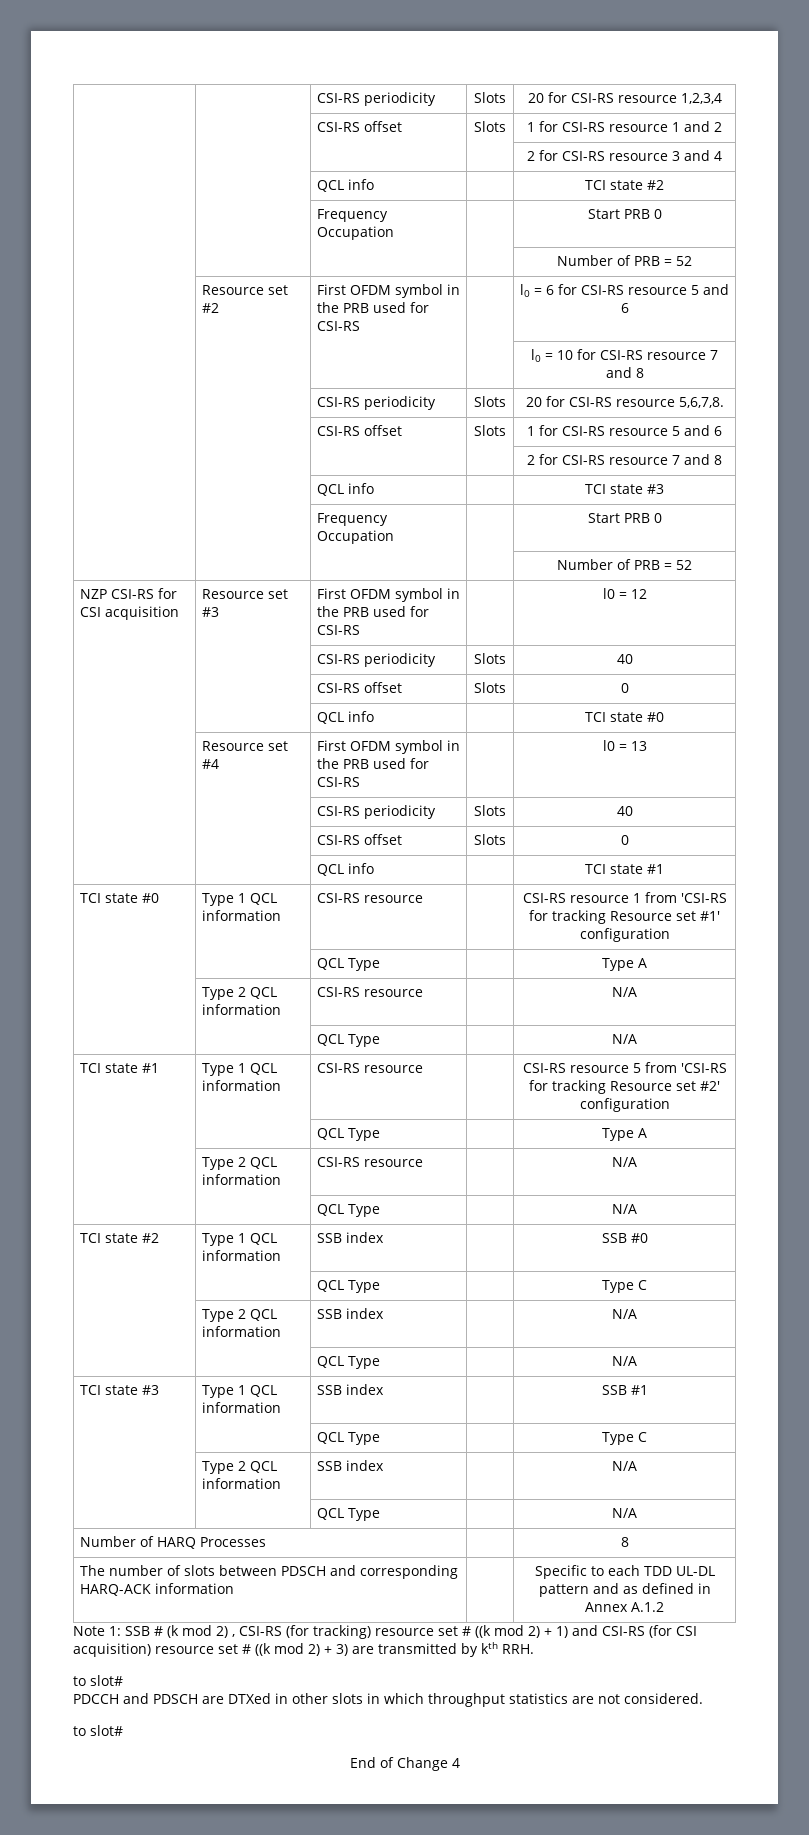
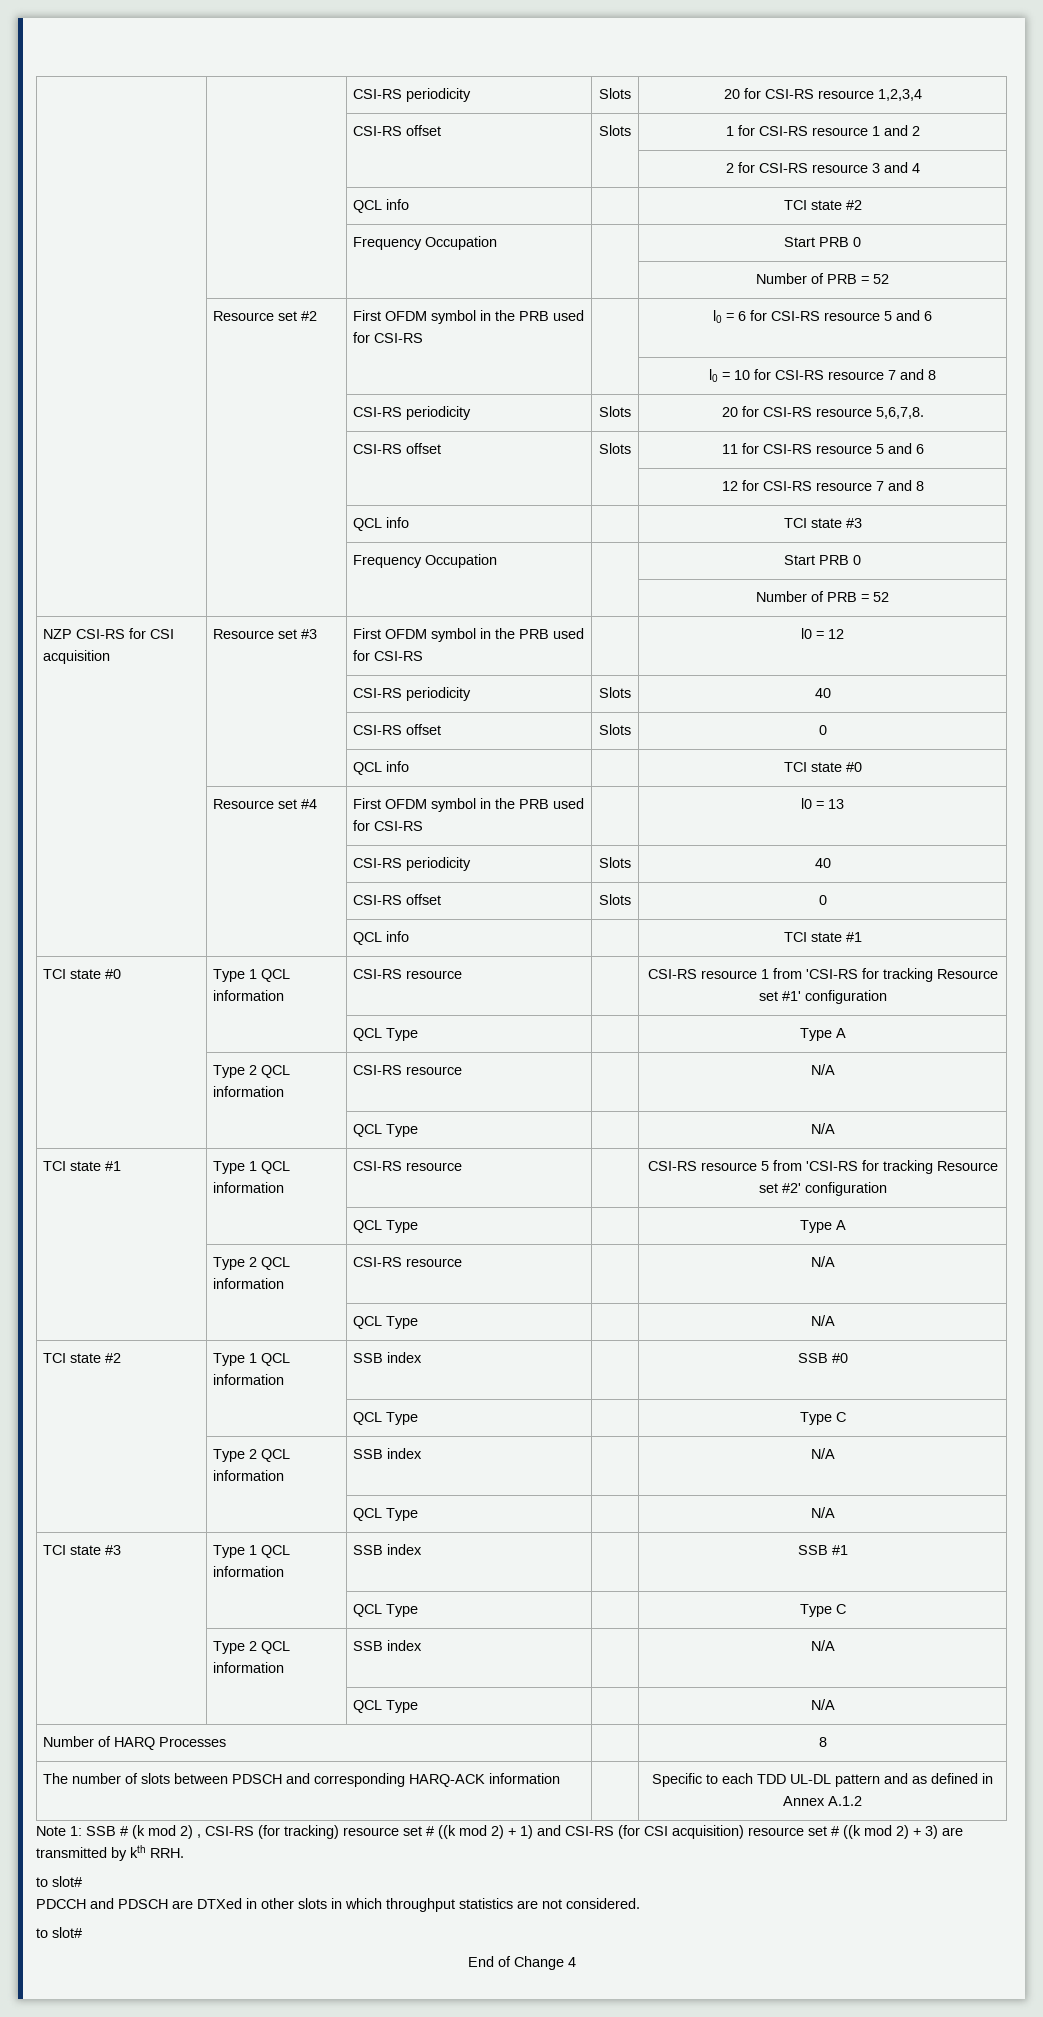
[527,425,722,436] [527,455,535,465] 1 for CSI-RS resource 5 and 6 // | | | | 2 -> [721,443,924,454] [721,481,738,491] 11 for CSI-RS resource 5 and 6 // | | | | 12

